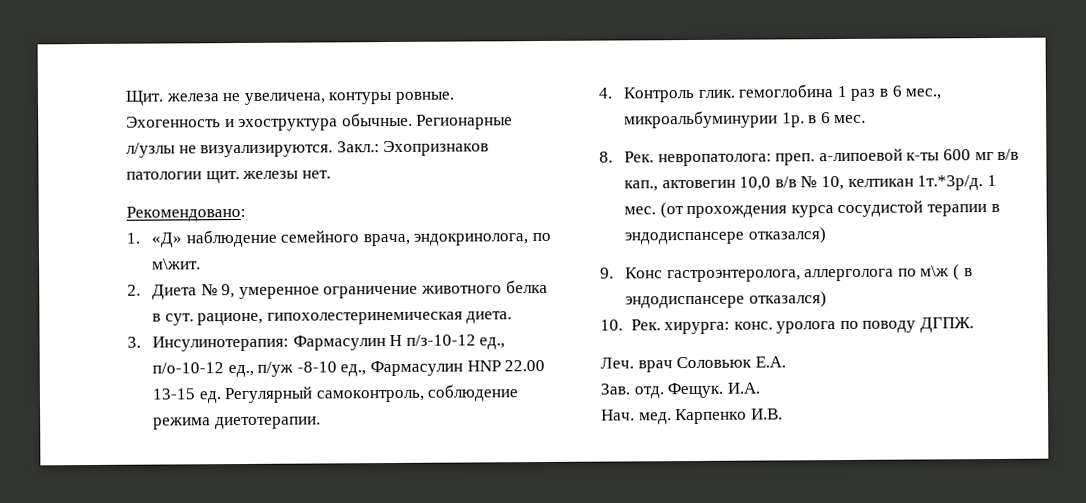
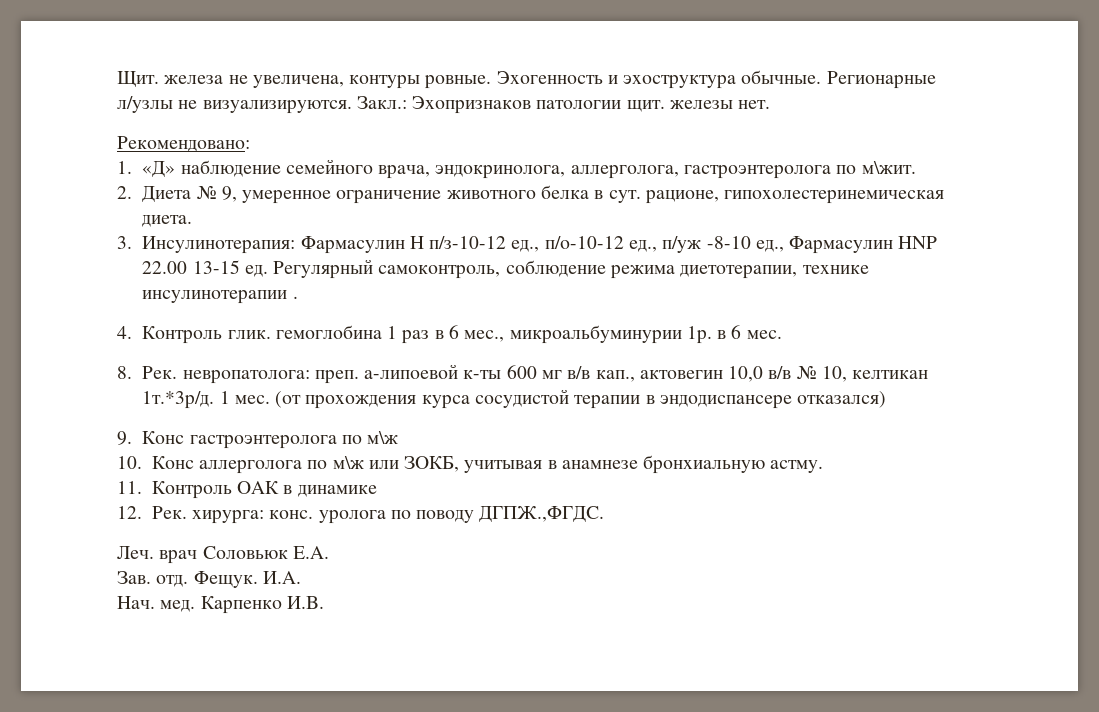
(529, 239) none -> [570,165,832,179] аллерголога, гастроэнтеролога
[214,416,321,430] диетотерапии. -> [680,265,869,279] [142,290,298,304] диетотерапии, технике инсулинотерапии .
[666,264,973,283] [625,291,827,309] [600,319,623,331] гастроэнтеролога, аллерголога по м\ж ( в эндодиспансере отказался) // 10. -> [189,431,399,449] [117,455,824,474] [117,481,377,499] [117,506,142,519] гастроэнтеролога по м\ж // 10. Конс аллерголога по м\ж или ЗОКБ, учитывая в анамнезе бронхиальную астму. // 11. Контроль ОАК в динамике // 12.
[920,317,975,333] ДГПЖ. -> [479,506,605,522] ДГПЖ.,ФГДС.

